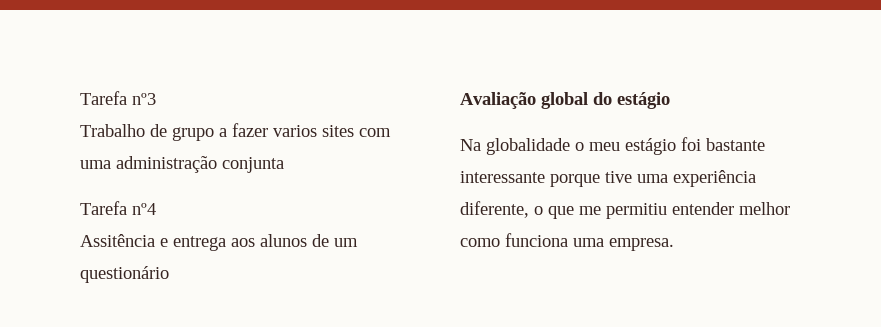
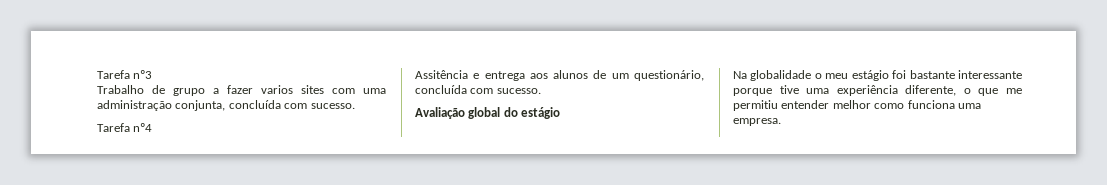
[222,157,284,173] conjunta -> [175,100,355,111] conjunta, concluída com sucesso.
[80,266,169,283] questionário -> [634,70,704,81] [415,85,541,94] questionário, concluída com sucesso.

